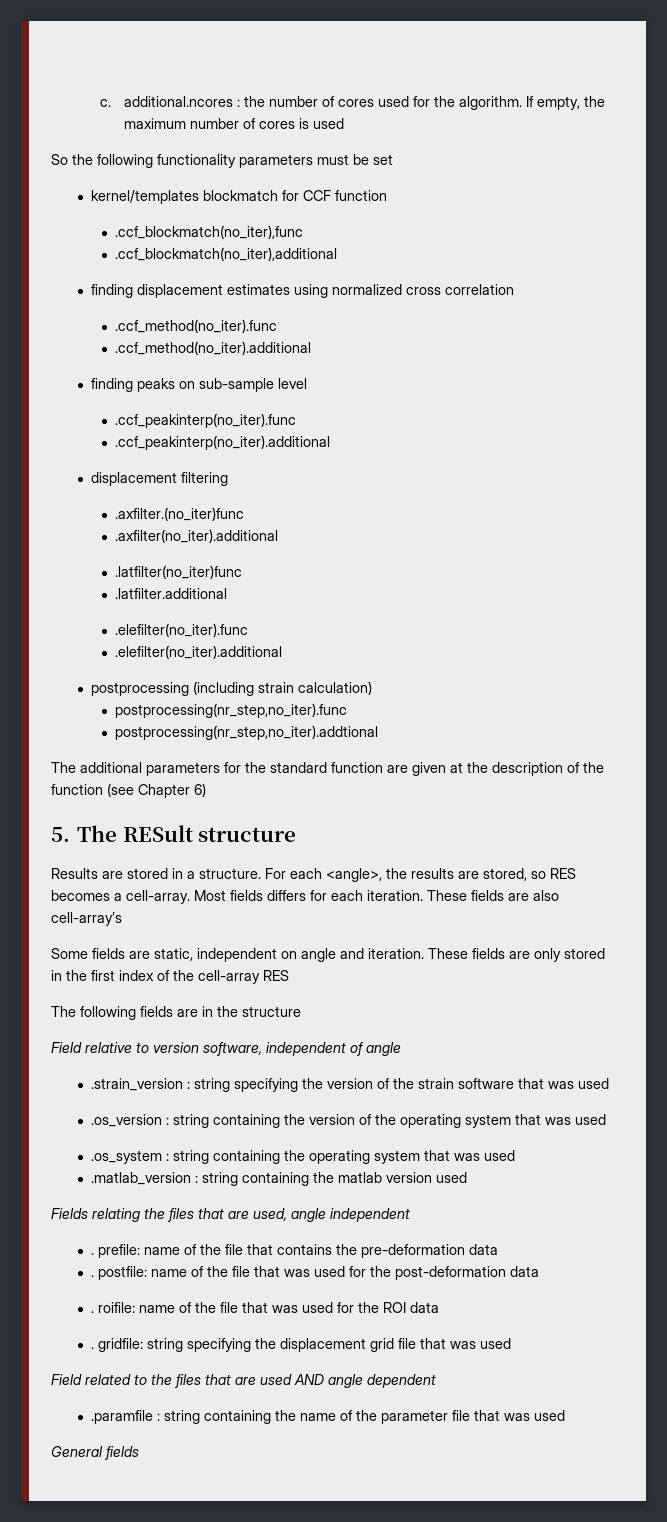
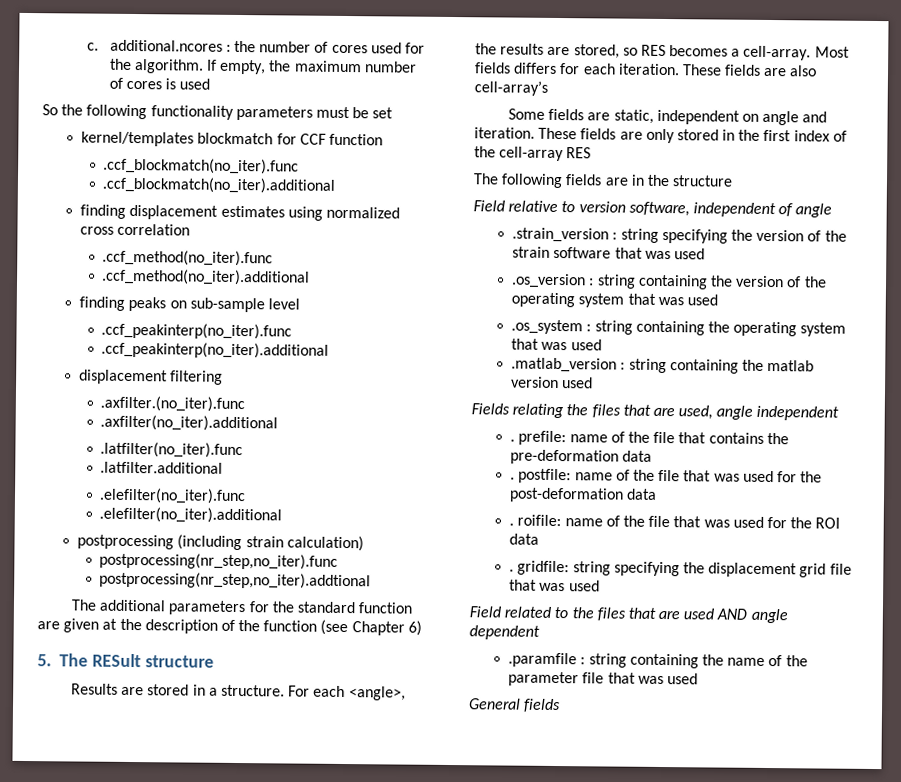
[115,225,304,239] [115,247,338,261] .ccf_blockmatch(no_iter),func // .ccf_blockmatch(no_iter),additional -> [103,157,300,175] [102,176,336,194] .ccf_blockmatch(no_iter).func // .ccf_blockmatch(no_iter).additional
[115,507,245,521] .axfilter.(no_iter)func -> [100,395,246,413] .axfilter.(no_iter).func
[115,565,243,579] .latfilter(no_iter)func -> [100,441,244,459] .latfilter(no_iter).func

